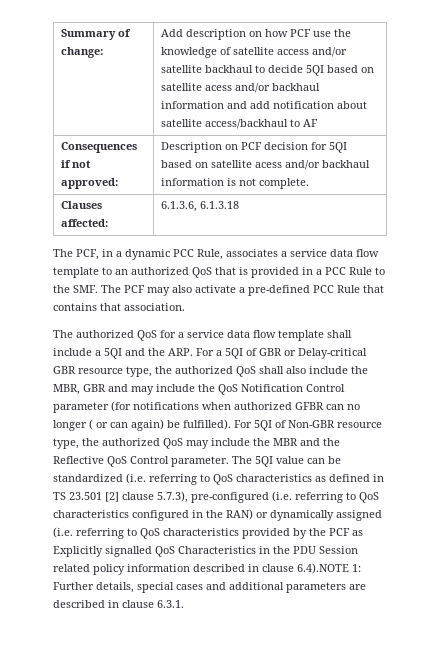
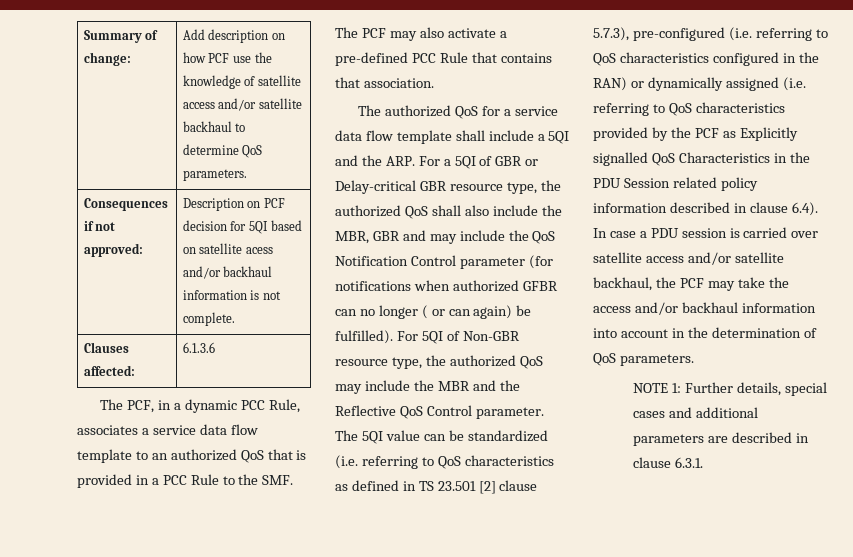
[267,65,374,76] [160,83,320,93] [160,101,367,109] [160,119,318,129] decide 5QI based on satellite acess and/or backhaul information and add notification about satellite access/backhaul to AF -> [182,144,263,158] [182,169,247,181] determine QoS parameters.
[160,201,239,212] 6.1.3.6, 6.1.3.18 -> [182,342,215,353] 6.1.3.6
[297,563,349,574] 6.4).NOTE -> [791,202,818,216] [593,227,819,238] [593,252,784,265] [593,277,789,291] [593,302,816,315] [593,327,817,338] [593,353,694,366] [633,383,669,393] 6.4). In case a PDU session is carried over satellite access and/or satellite backhaul, the PCF may take the access and/or backhaul information into account in the determination of QoS parameters. // NOTE

